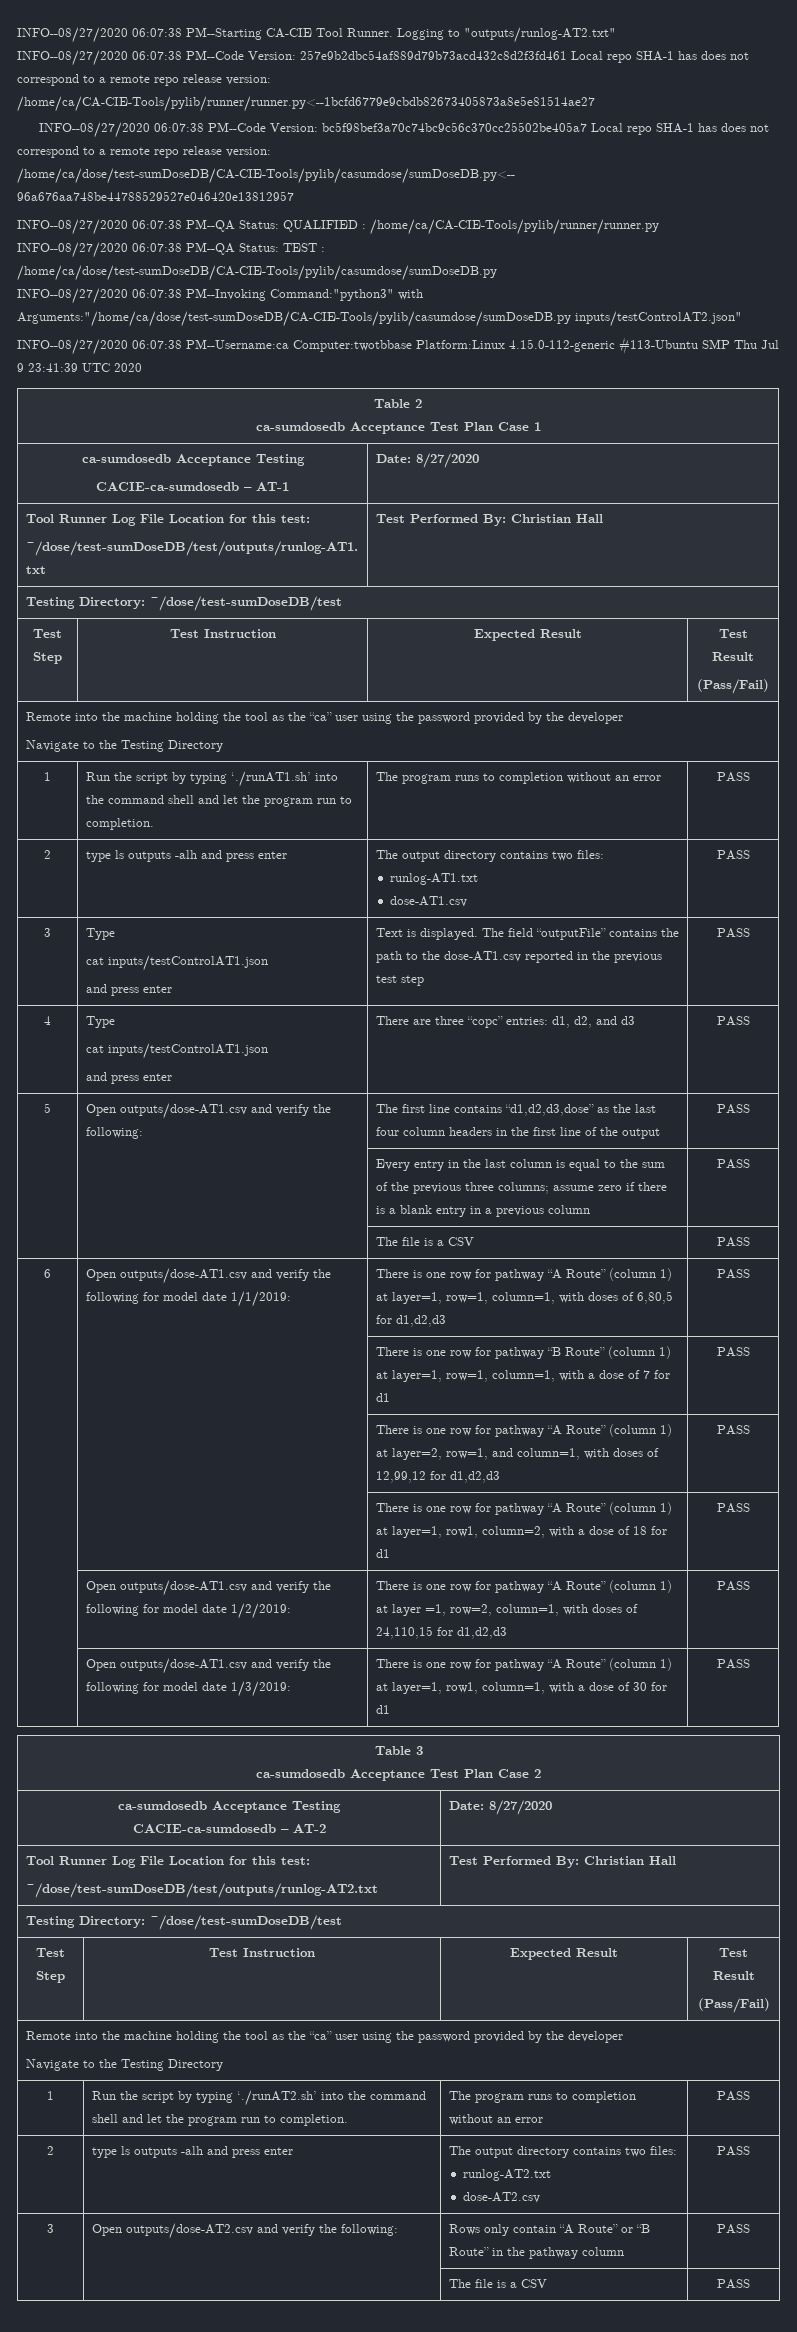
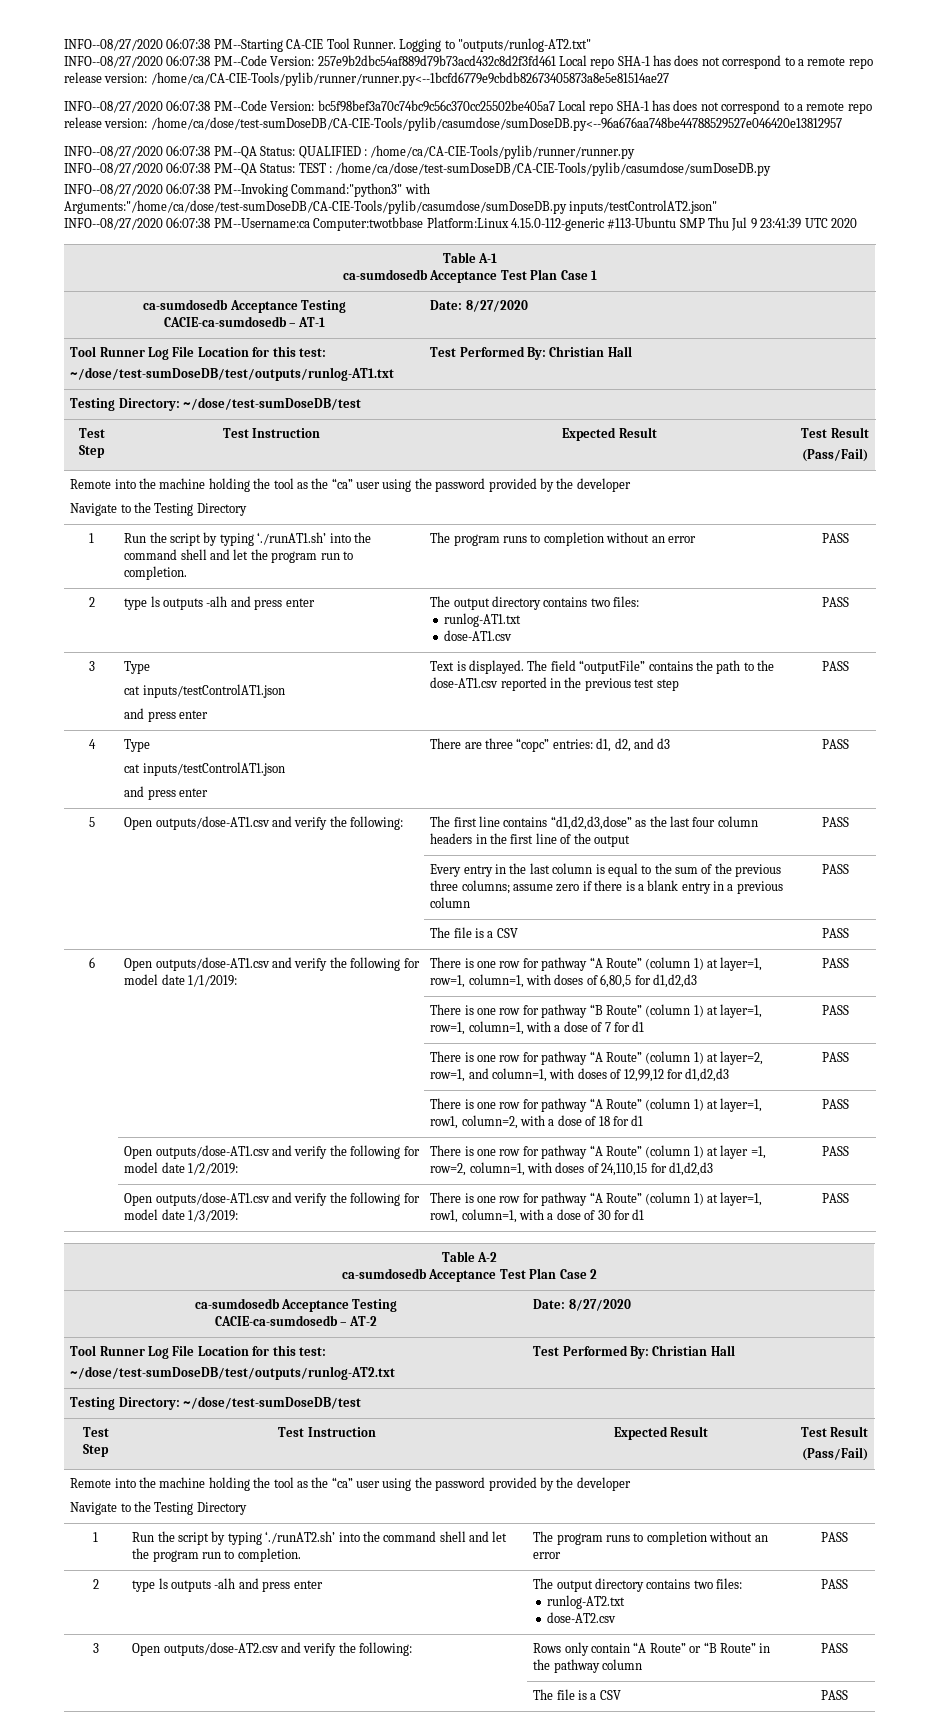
[415,399,422,408] 2 -> [478,253,498,263] A-1
[415,1746,423,1755] 3 -> [477,1252,498,1262] A-2

